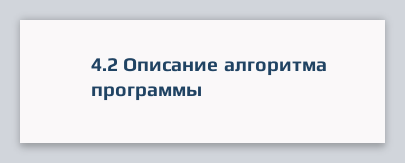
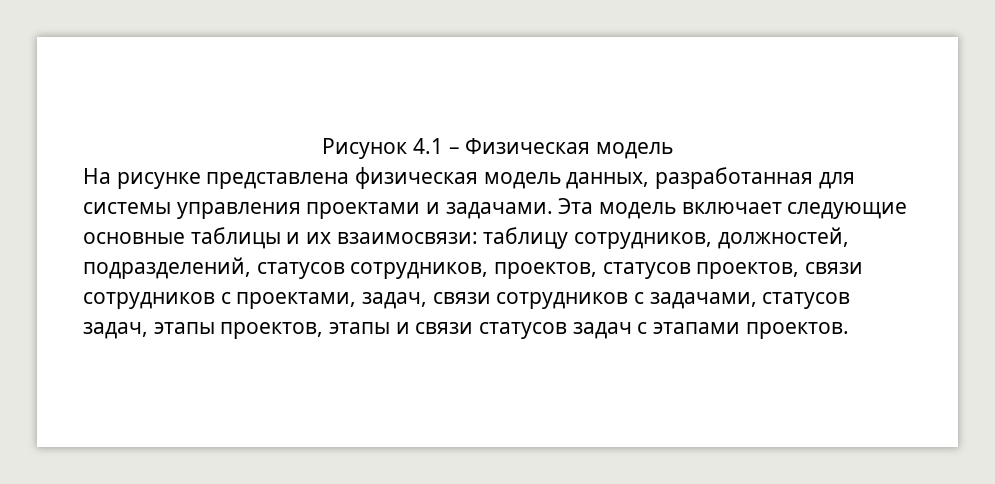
[91,58,327,76] [91,86,202,101] 4.2 Описание алгоритма программы -> [322,138,673,159] [83,167,855,189] [83,198,908,219] [83,227,849,249] [83,257,864,279] [83,292,851,309] [83,322,849,339] Рисунок 4.1 – Физическая модель // На рисунке представлена физическая модель данных, разработанная для системы управления проектами и задачами. Эта модель включает следующие основные таблицы и их взаимосвязи: таблицу сотрудников, должностей, подразделений, статусов сотрудников, проектов, статусов проектов, связи сотрудников с проектами, задач, связи сотрудников с задачами, статусов задач, этапы проектов, этапы и связи статусов задач с этапами проектов.

